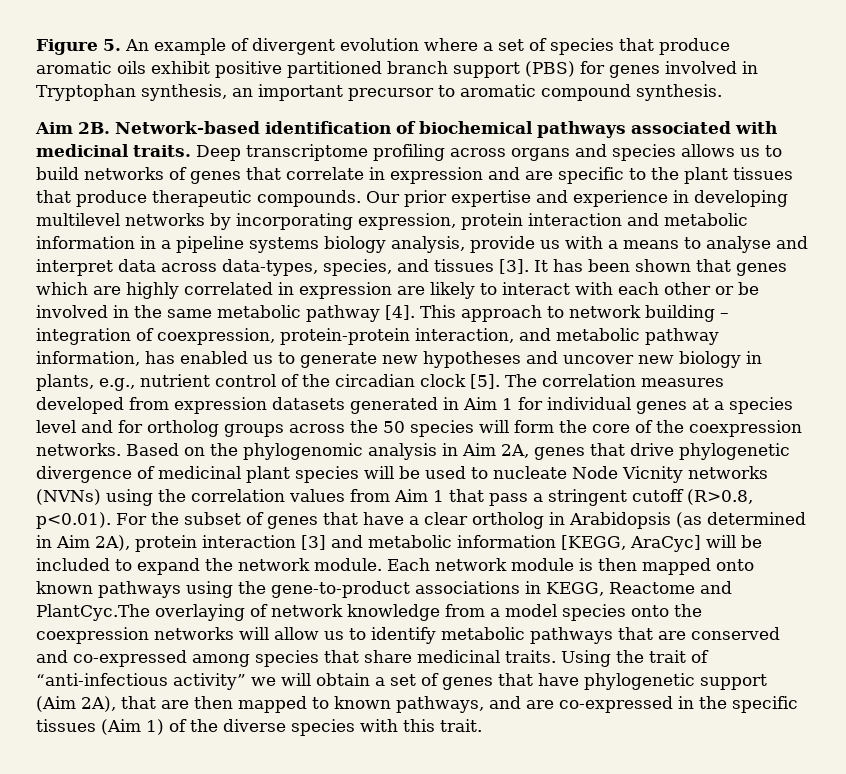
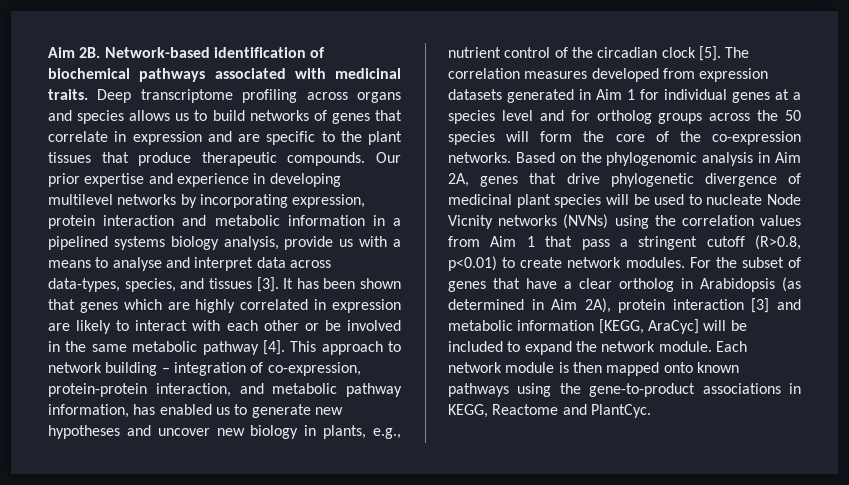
[36,38,730,55] [36,61,758,78] [36,84,722,101] Figure 5. An example of divergent evolution where a set of species that produce aromatic oils exhibit positive partitioned branch support (PBS) for genes involved in Tryptophan synthesis, an important precursor to aromatic compound synthesis. // -> (48, 52) none
[176,236,244,253] pipeline -> [48,236,108,250] pipelined
[157,328,275,345] coexpression, -> [267,362,361,376] co-expression,
[689,420,802,437] coexpression -> [712,131,801,145] co-expression
[36,512,111,529] p<0.01). -> [448,256,685,271] p<0.01) to create network modules.
[36,604,702,621] [36,627,780,644] [36,650,709,667] [36,673,767,690] [36,696,798,713] [36,719,482,736] PlantCyc.The overlaying of network knowledge from a model species onto the coexpression networks will allow us to identify metabolic pathways that are conserved and co-expressed among species that share medicinal traits. Using the trait of “anti-infectious activity” we will obtain a set of genes that have phylogenetic support (Aim 2A), that are then mapped to known pathways, and are co-expressed in the specific tissues (Aim 1) of the diverse species with this trait. -> [590,404,651,418] PlantCyc.

